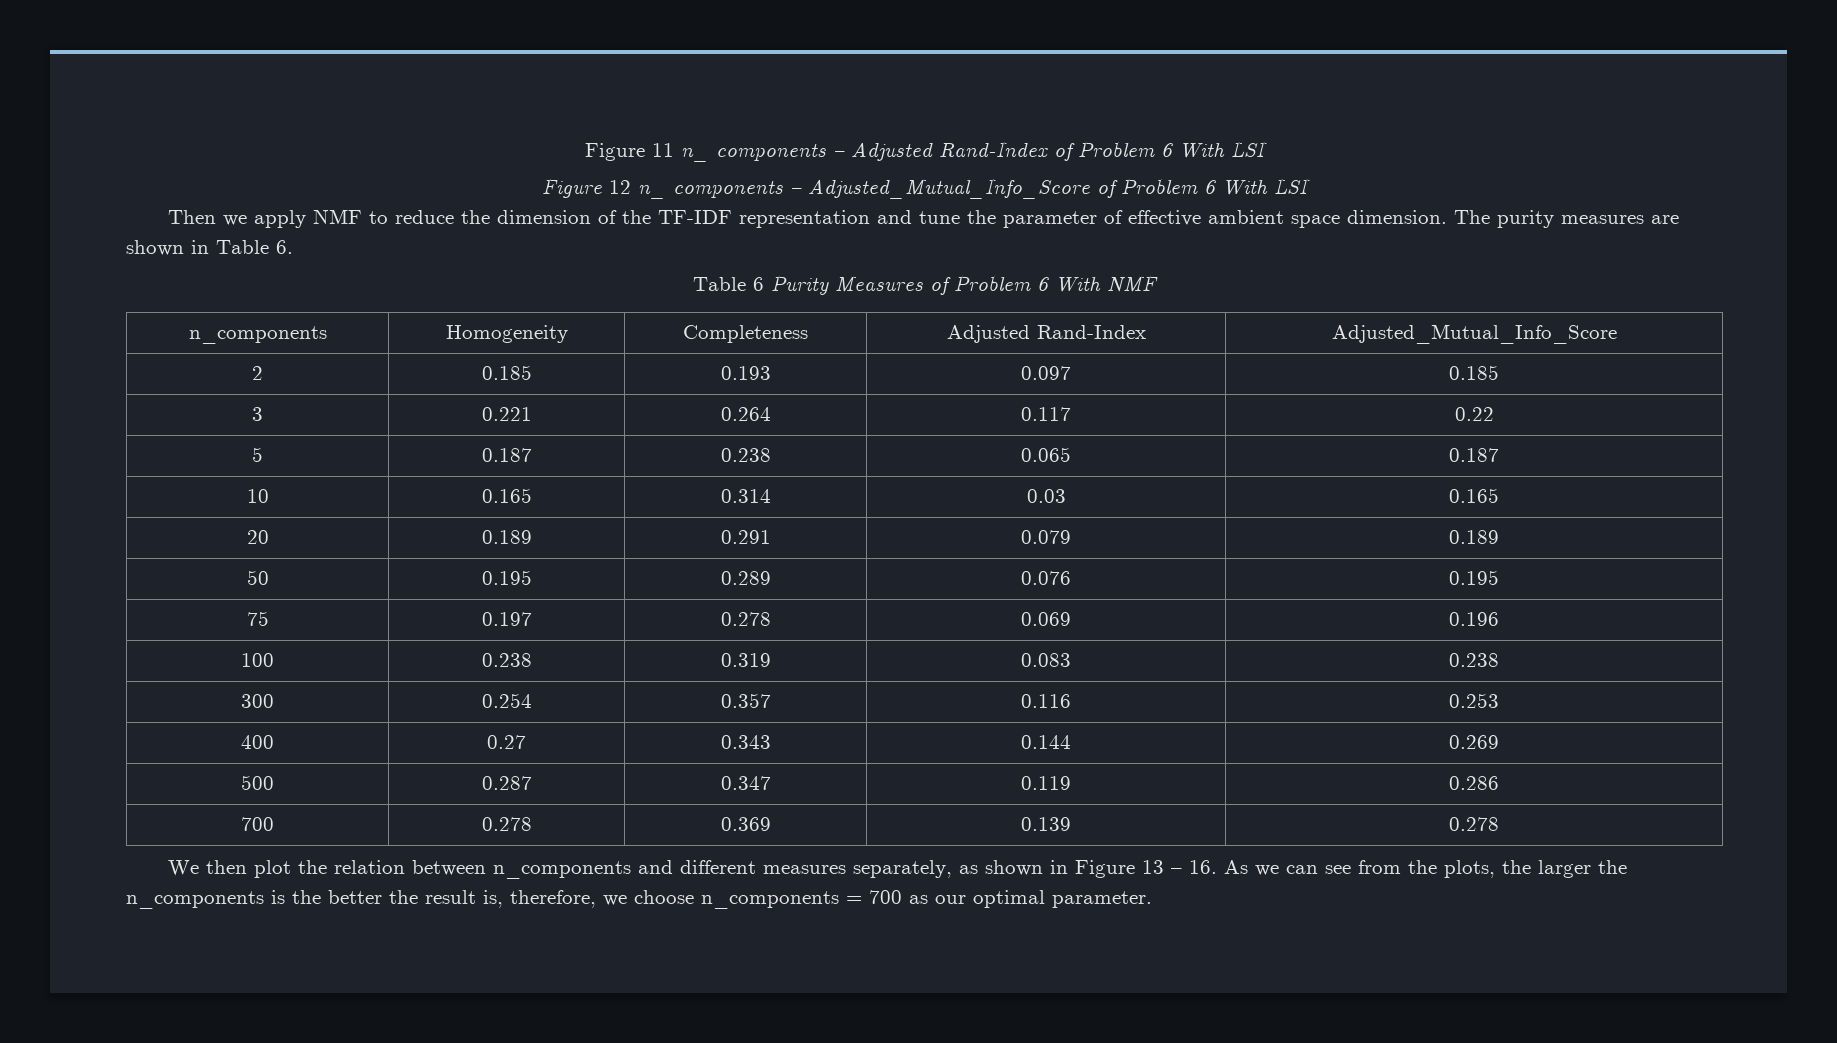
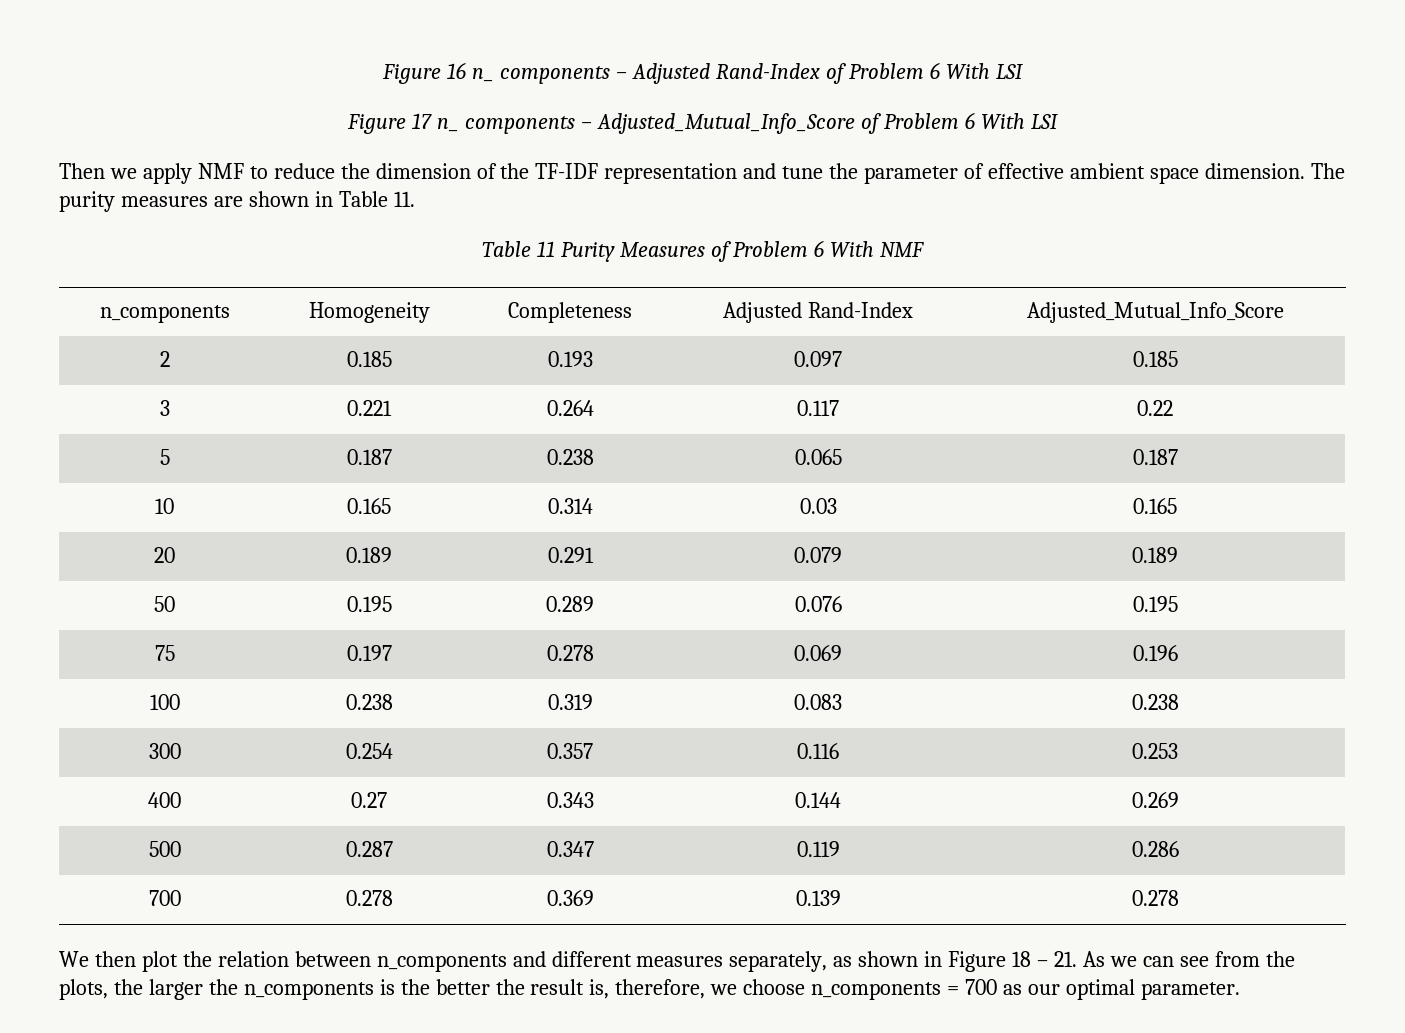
[585,143,674,161] Figure 11 -> [382,62,467,84] Figure 16
[609,180,631,194] 12 -> [412,113,433,129] 17
[276,240,293,254] [693,277,764,291] 6. // Table 6 -> [393,191,415,207] [481,241,555,257] 11. // Table 11
[1141,860,1217,874] 13 – 16. -> [1012,951,1077,967] 18 – 21.

